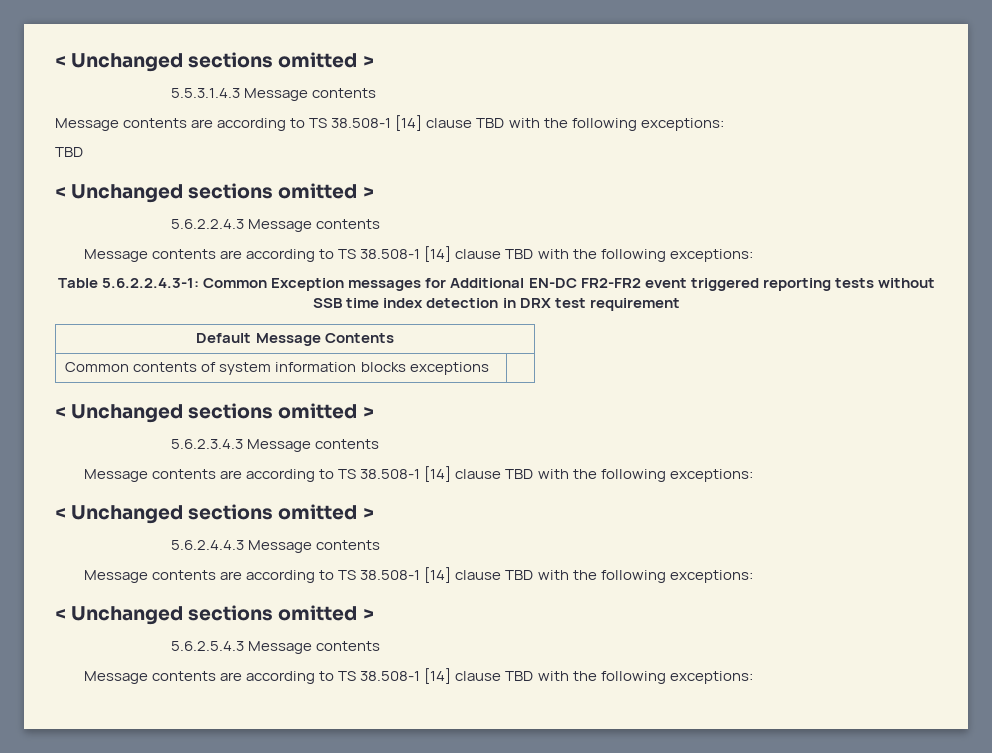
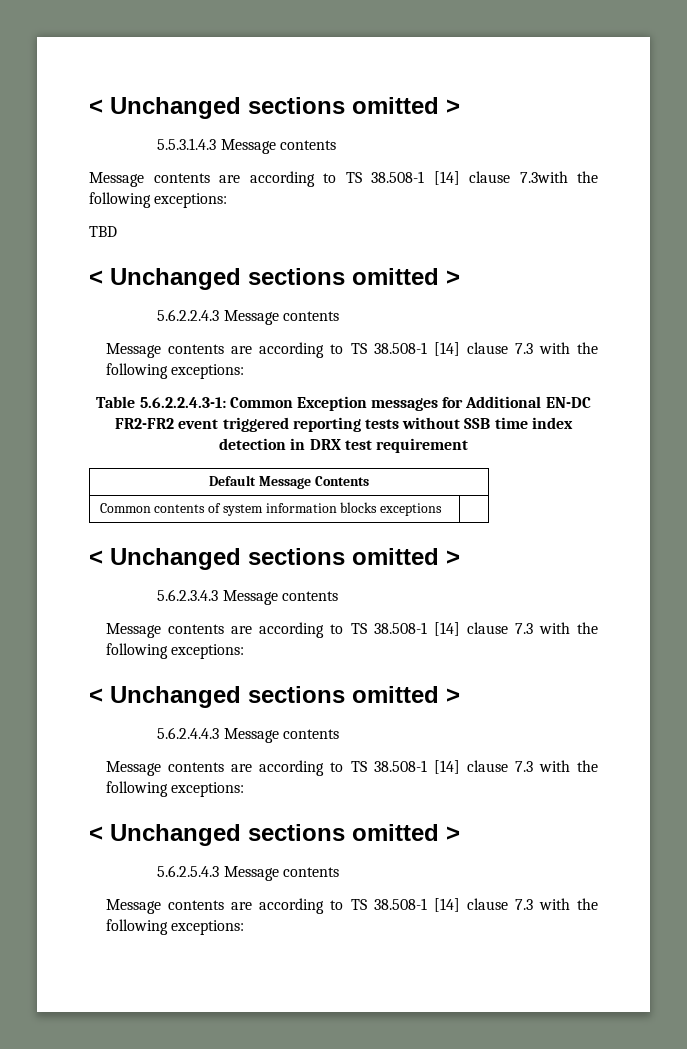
[476,118,540,128] TBD with -> [519,171,568,183] 7.3with
[505,249,534,259] TBD -> [514,343,533,354] 7.3
[505,469,534,479] TBD -> [514,623,533,634] 7.3
[505,570,534,580] TBD -> [514,761,533,772] 7.3
[505,671,534,681] TBD -> [514,899,533,910] 7.3

